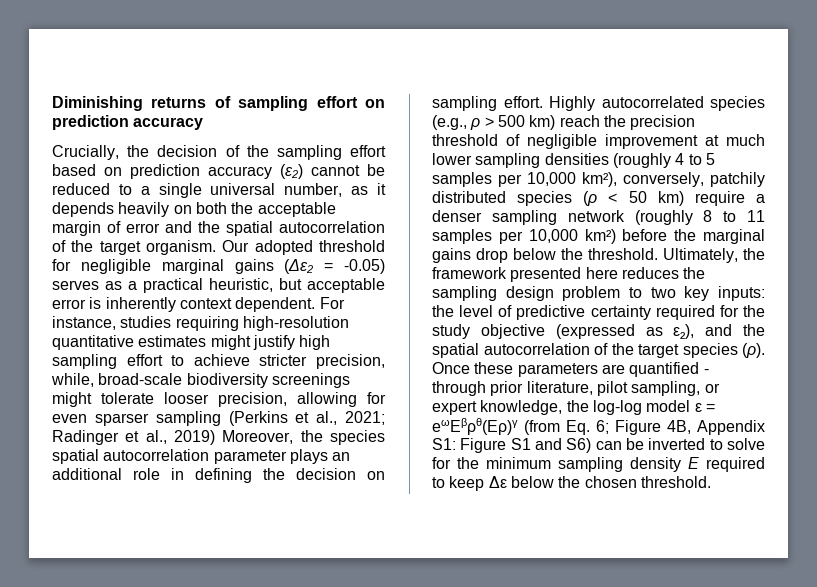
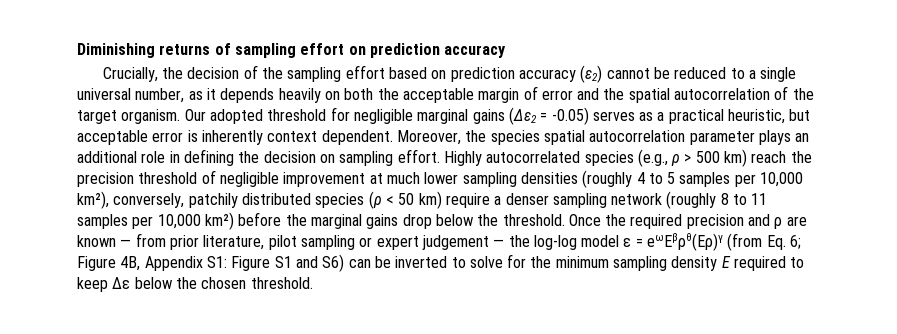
[319,297,345,309] [52,316,349,331] [52,335,331,350] [52,354,385,369] [51,373,350,388] [52,392,386,407] [52,411,385,426] [52,430,215,445] For instance, studies requiring high-resolution quantitative estimates might justify high sampling effort to achieve stricter precision, while, broad-scale biodiversity screenings might tolerate looser precision, allowing for even sparser sampling (Perkins et al., 2021; Radinger et al., 2019) -> (393, 137) none
[663,248,765,263] [432,267,706,282] [432,286,765,301] [432,305,765,320] [432,324,765,339] [432,343,765,358] [432,362,709,377] [432,381,486,396] Ultimately, the framework presented here reduces the sampling design problem to two key inputs: the level of predictive certainty required for the study objective (expressed as ε₂), and the spatial autocorrelation of the target species (ρ). Once these parameters are quantified - through -> [568,214,807,229] [77,233,166,247] Once the required precision and ρ are known — from
[631,381,701,396] sampling, -> [300,235,355,250] sampling
[480,400,563,415] knowledge, -> [421,235,505,250] judgement —

